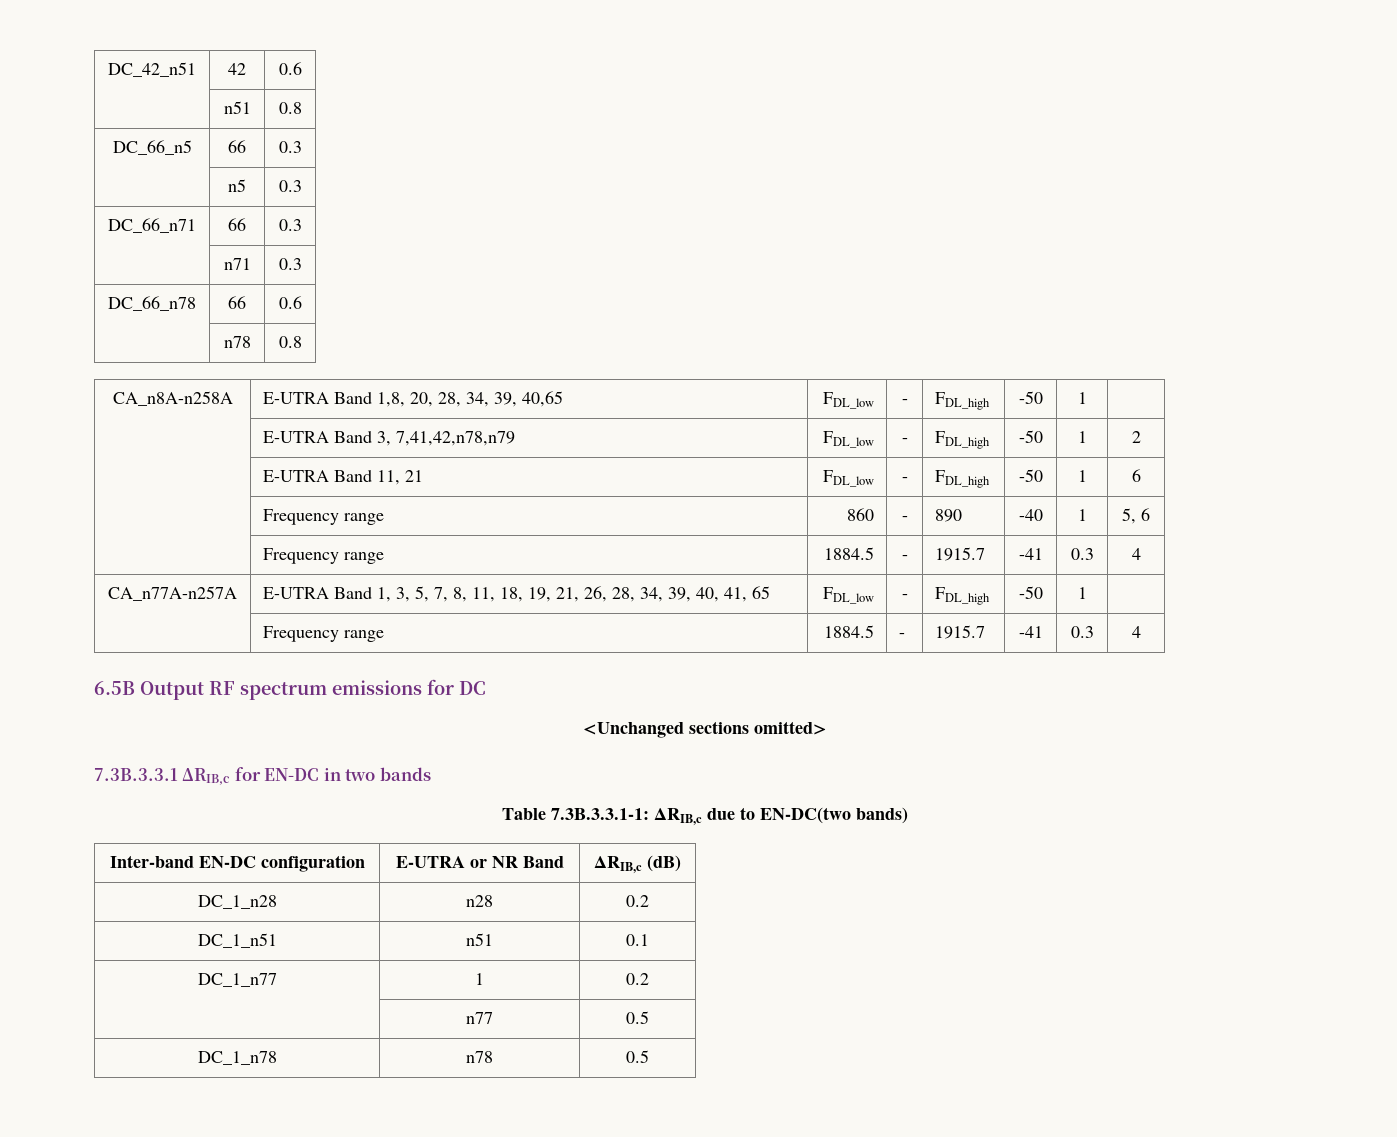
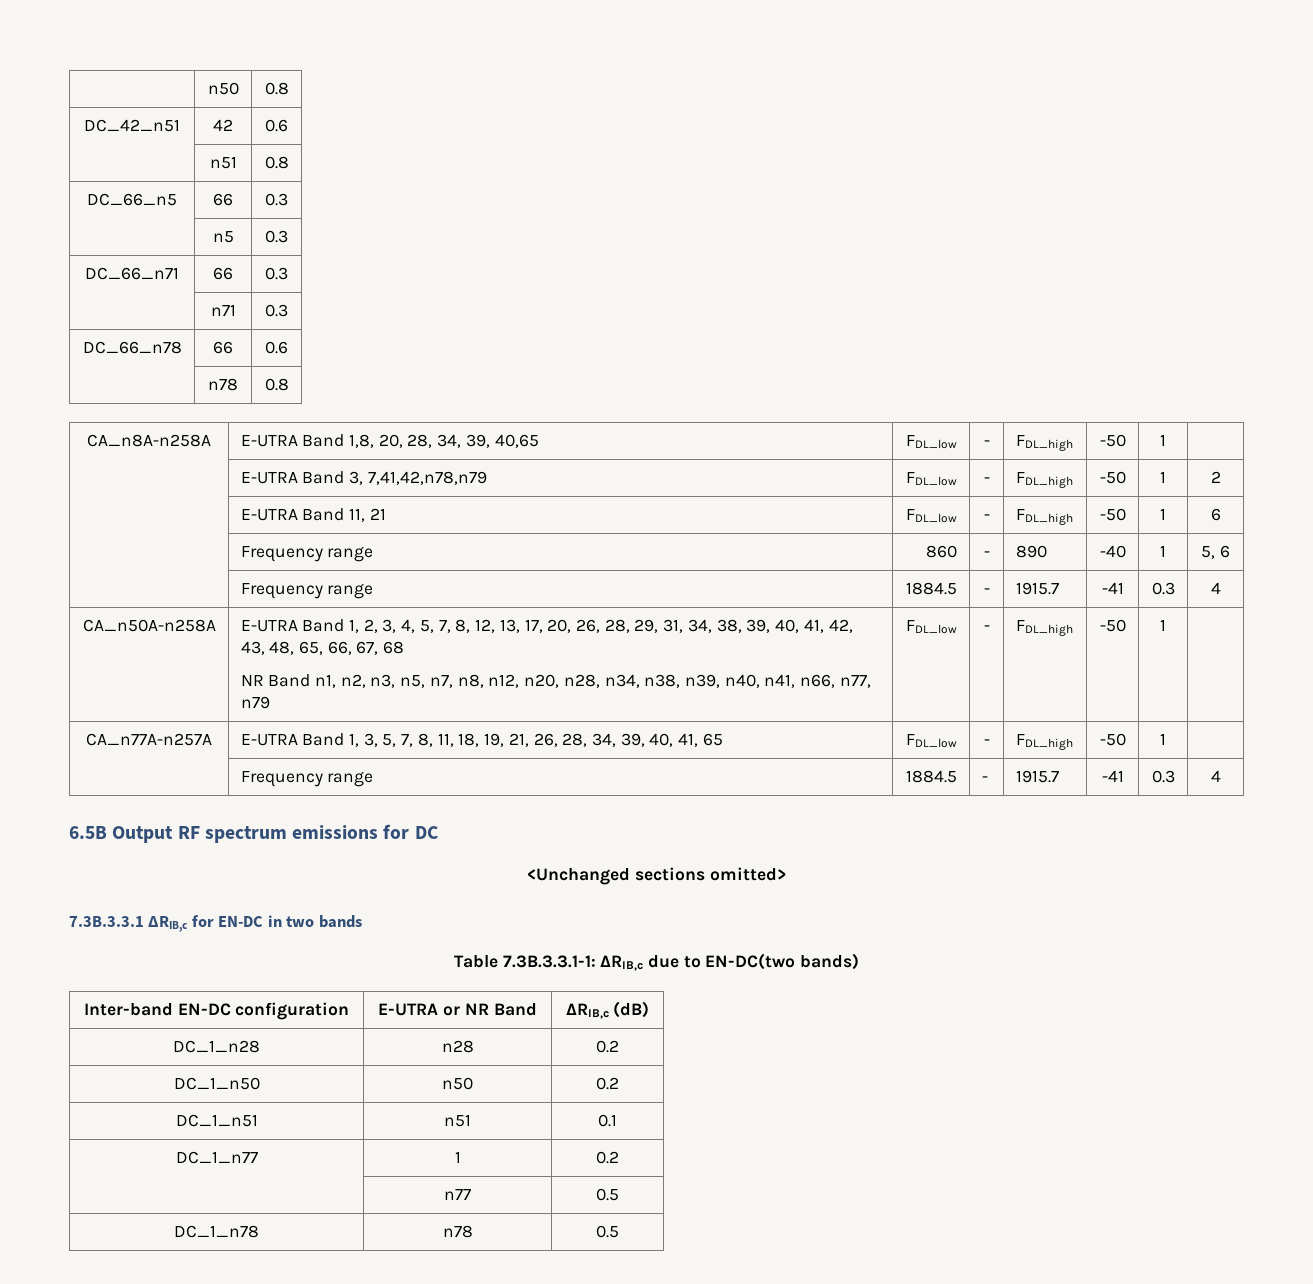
(108, 69) none -> [207,82,239,95] [264,82,289,95] | n50 | 0.8 //
(1141, 554) none -> [82,619,216,632] [240,619,853,633] [240,641,405,655] [240,674,871,688] [240,696,270,709] [906,620,958,634] [983,625,990,631] [1015,620,1073,636] [1099,619,1126,632] [1160,619,1166,631] // CA_n50A-n258A | E-UTRA Band 1, 2, 3, 4, 5, 7, 8, 12, 13, 17, 20, 26, 28, 29, 31, 34, 38, 39, 40, 41, 42, 43, 48, 65, 66, 67, 68 // NR Band n1, n2, n3, n5, n7, n8, n12, n20, n28, n34, n38, n39, n40, n41, n66, n77, n79 | FDL_low | - | FDL_high | -50 | 1 |
(649, 901) none -> [173,1077,260,1090] [442,1077,473,1090] [596,1077,619,1090] // DC_1_n50 | n50 | 0.2

